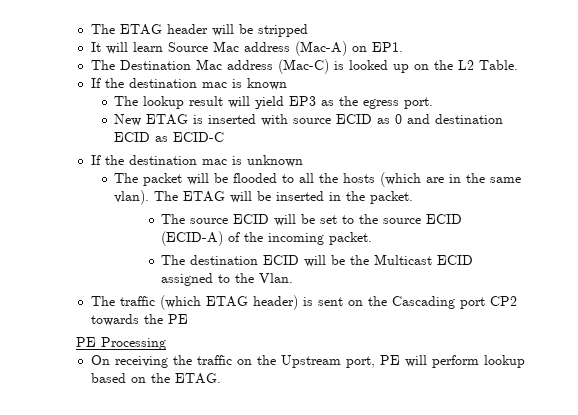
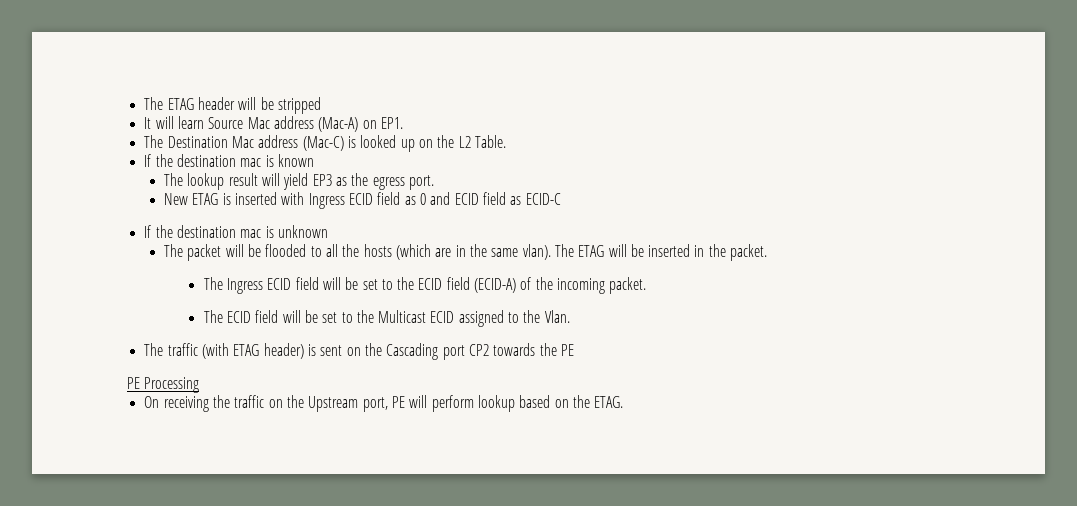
[293,114,373,124] source ECID -> [308,192,401,209] Ingress ECID field
[435,114,504,124] [114,132,151,142] destination ECID -> [454,192,506,205] ECID field
[190,214,463,226] source ECID will be set to the source ECID -> [226,277,470,294] Ingress ECID field will be set to the ECID field
[190,255,346,267] destination ECID will be -> [226,310,353,323] ECID field will be set to
[159,295,201,310] (which -> [201,343,229,359] (with

